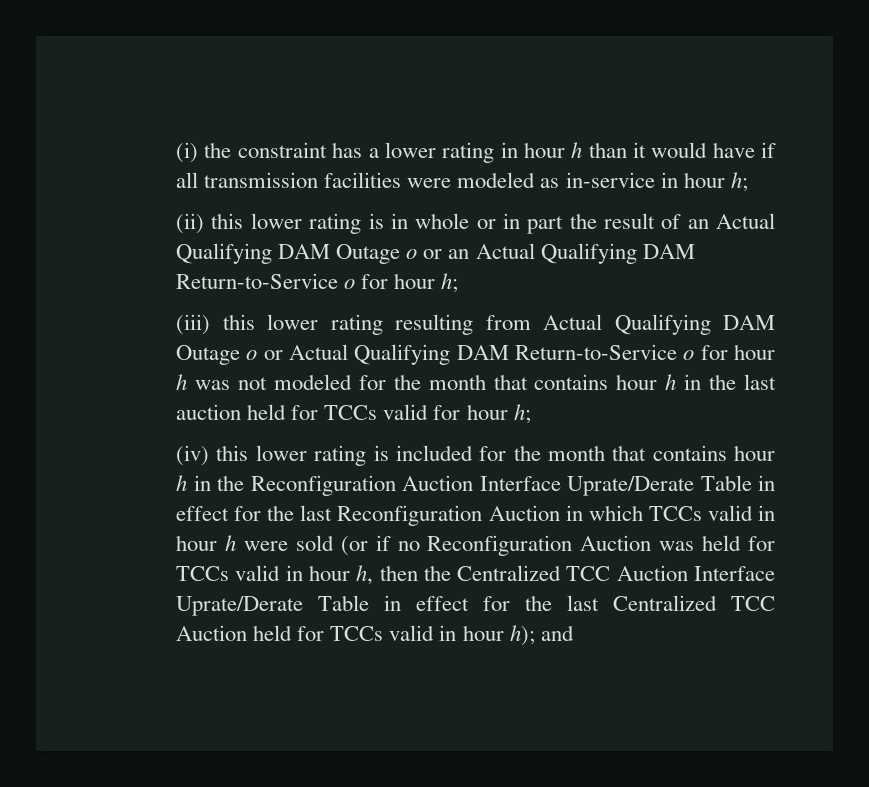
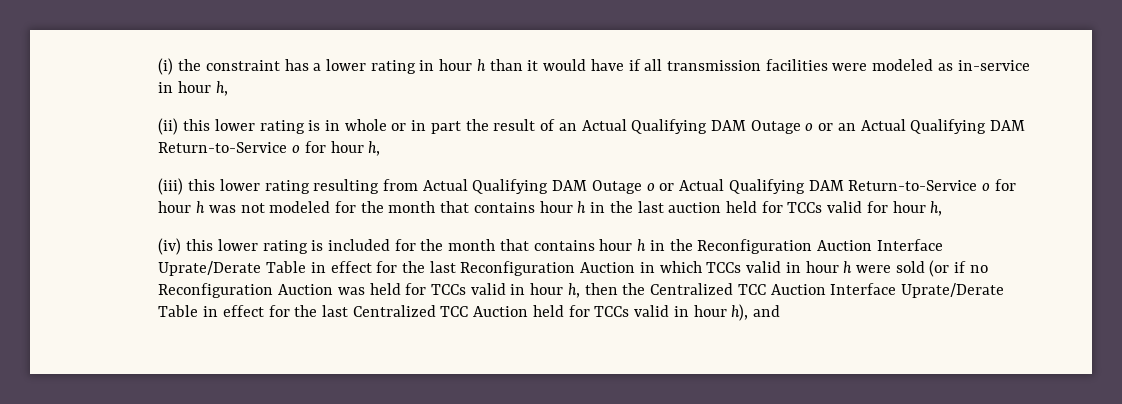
[730,172,748,192] h; -> [215,81,228,96] h,
[441,273,459,293] h; -> [368,141,381,156] h,
[513,404,531,424] h; -> [930,201,943,216] h,
[509,625,535,646] h); -> [731,304,749,321] h),

